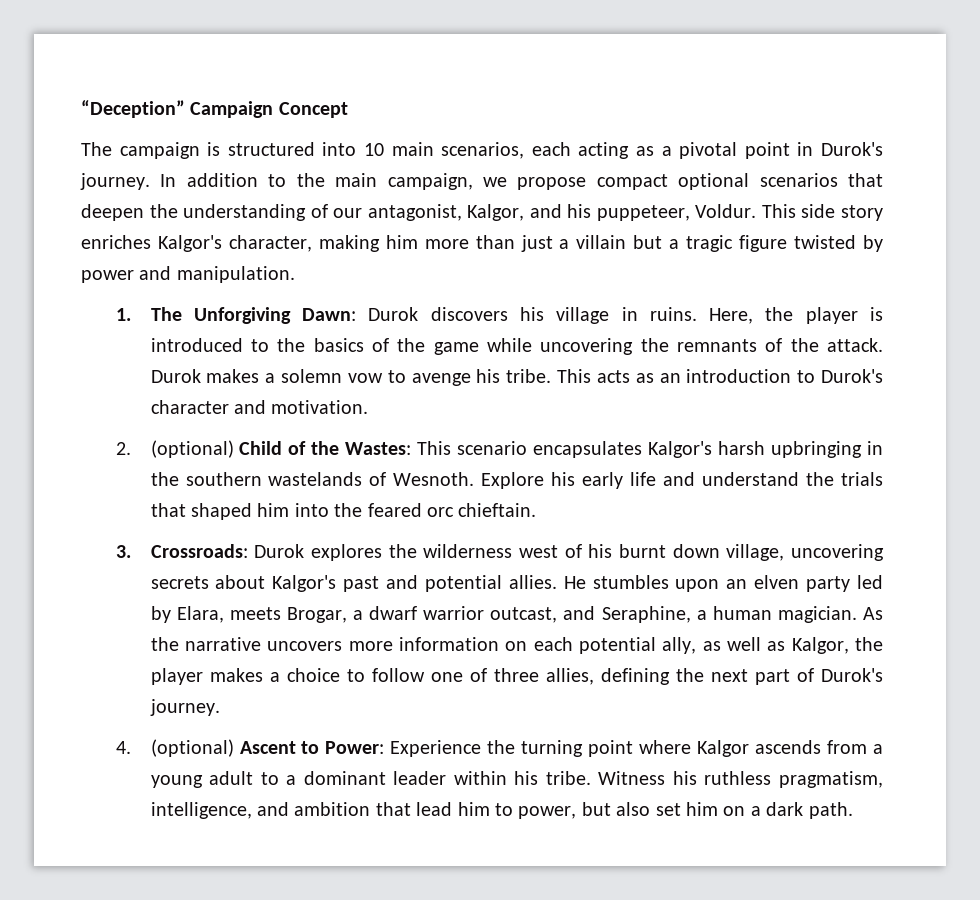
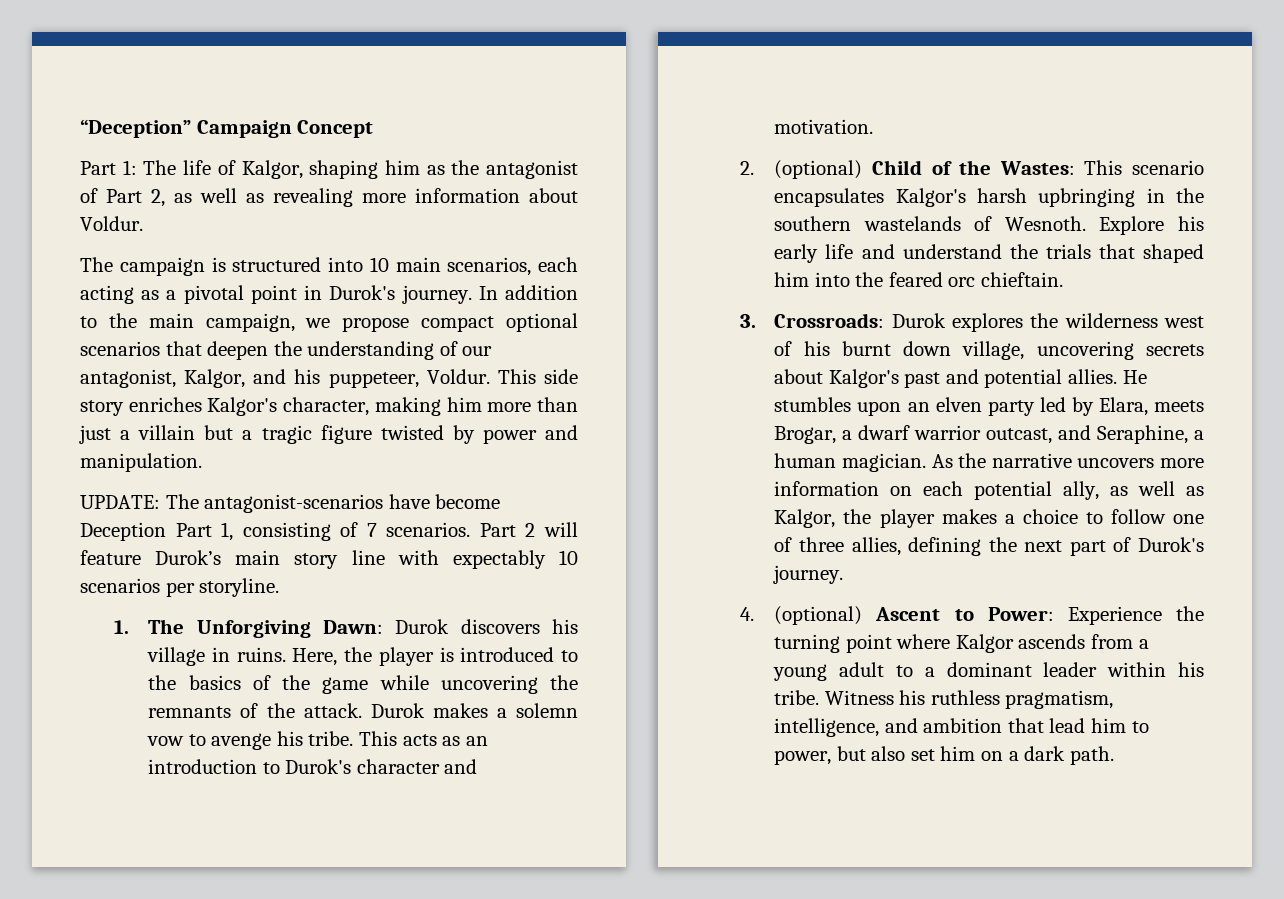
(348, 110) none -> [80,160,578,179] [80,188,578,207] [80,216,143,231] // Part 1: The life of Kalgor, shaping him as the antagonist of Part 2, as well as revealing more information about Voldur.
(295, 274) none -> [80,494,501,513] [80,522,578,541] [80,550,579,569] [80,578,280,597] // UPDATE: The antagonist-scenarios have become Deception Part 1, consisting of 7 scenarios. Part 2 will feature Durok’s main story line with expectably 10 scenarios per storyline.

